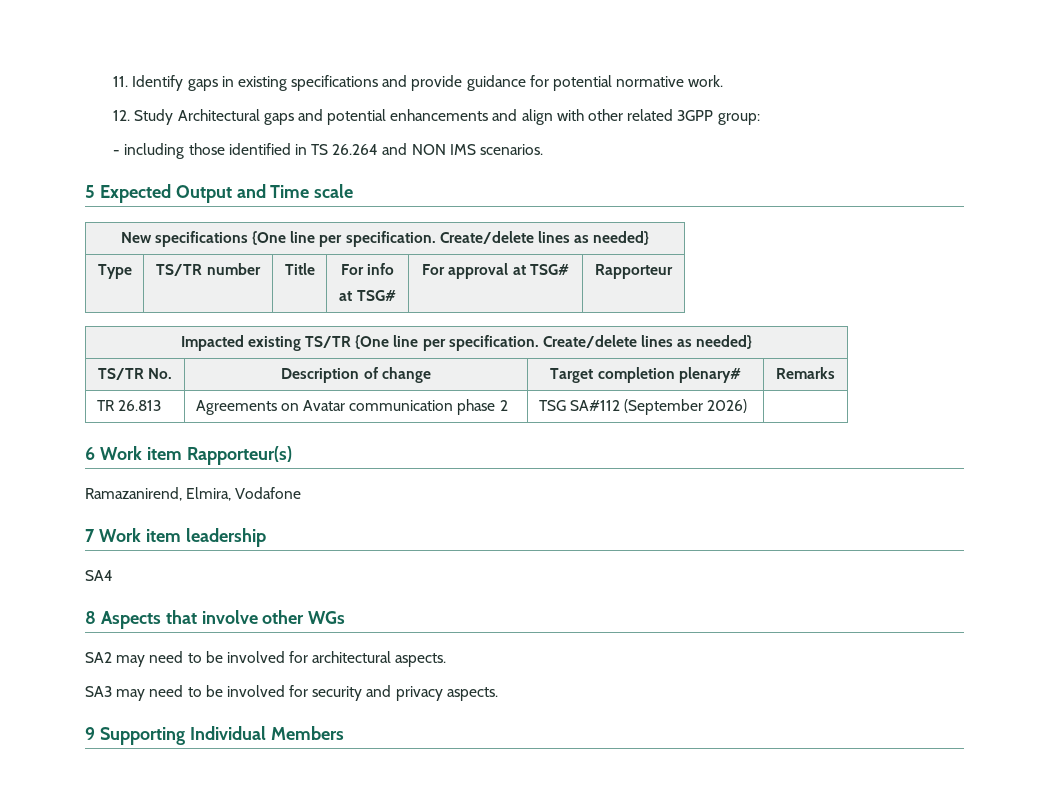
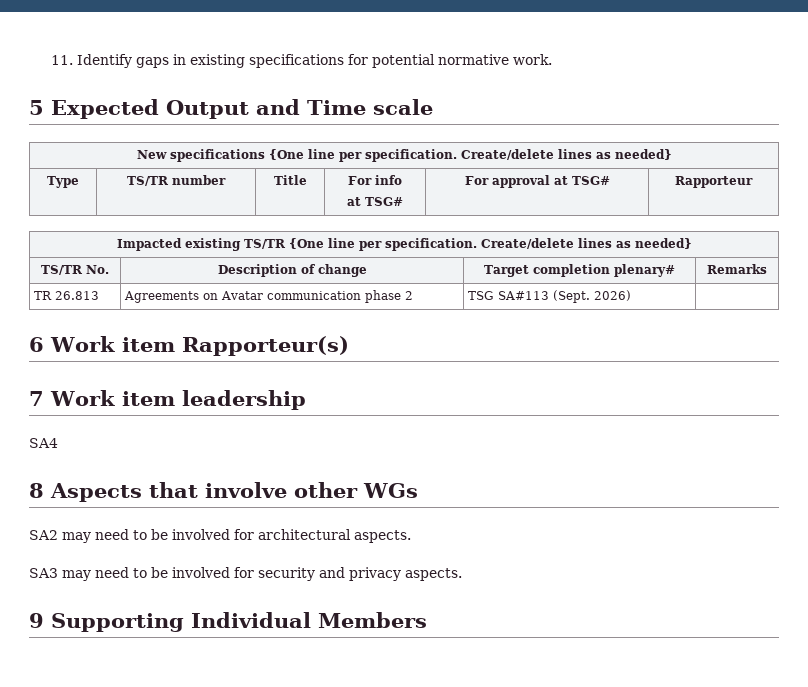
[382,75,526,91] and provide guidance -> (345, 61) none
[113,109,760,125] [113,143,543,159] // 12. Study Architectural gaps and potential enhancements and align with other related 3GPP group: // - including those identified in TS 26.264 and NON IMS scenarios. -> (553, 59) none
[569,399,704,415] SA#112 (September -> [498,290,591,303] SA#113 (Sept.
[85,487,302,501] // Ramazanirend, Elmira, Vodafone -> (349, 346) none

